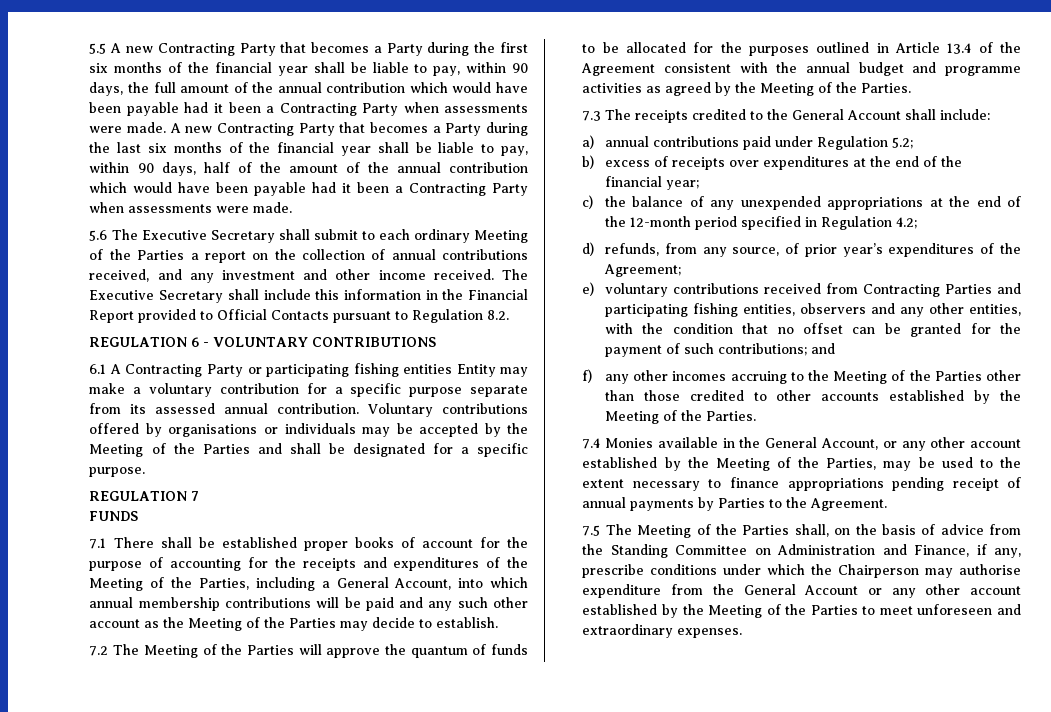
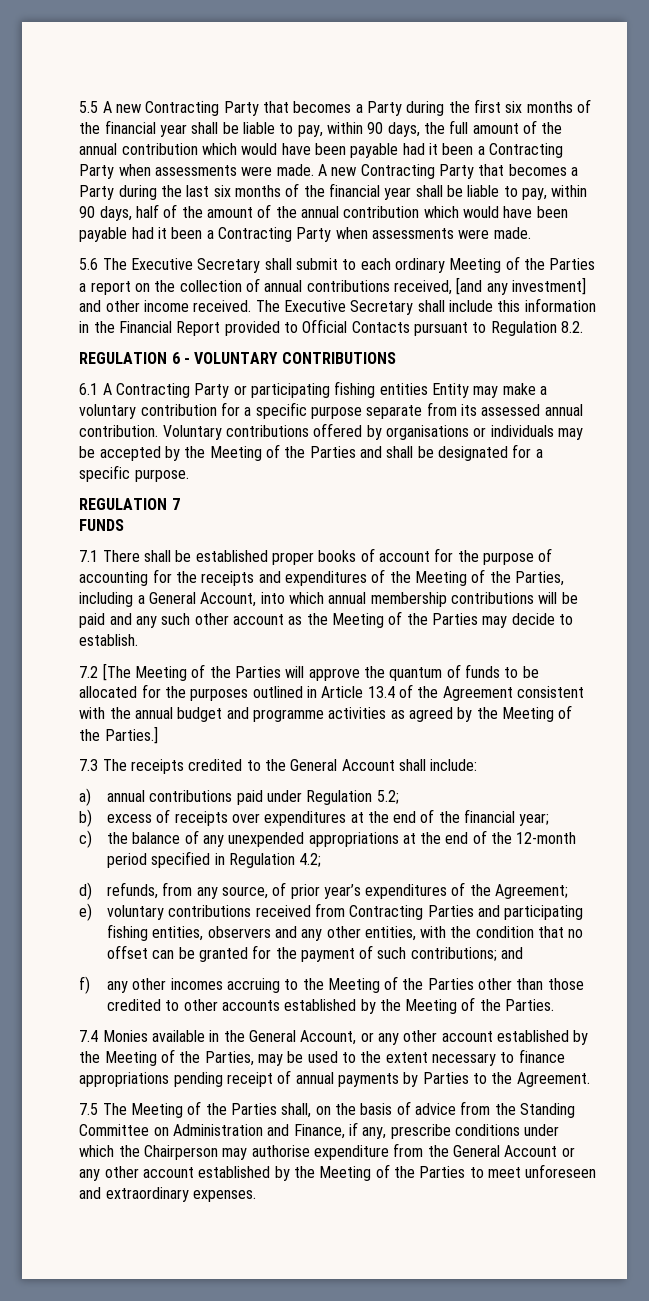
[157,269,296,283] and any investment -> [456,277,586,295] [and any investment]
[113,644,140,655] The -> [102,663,131,681] [The
[861,83,912,93] Parties. -> [104,726,158,744] Parties.]

